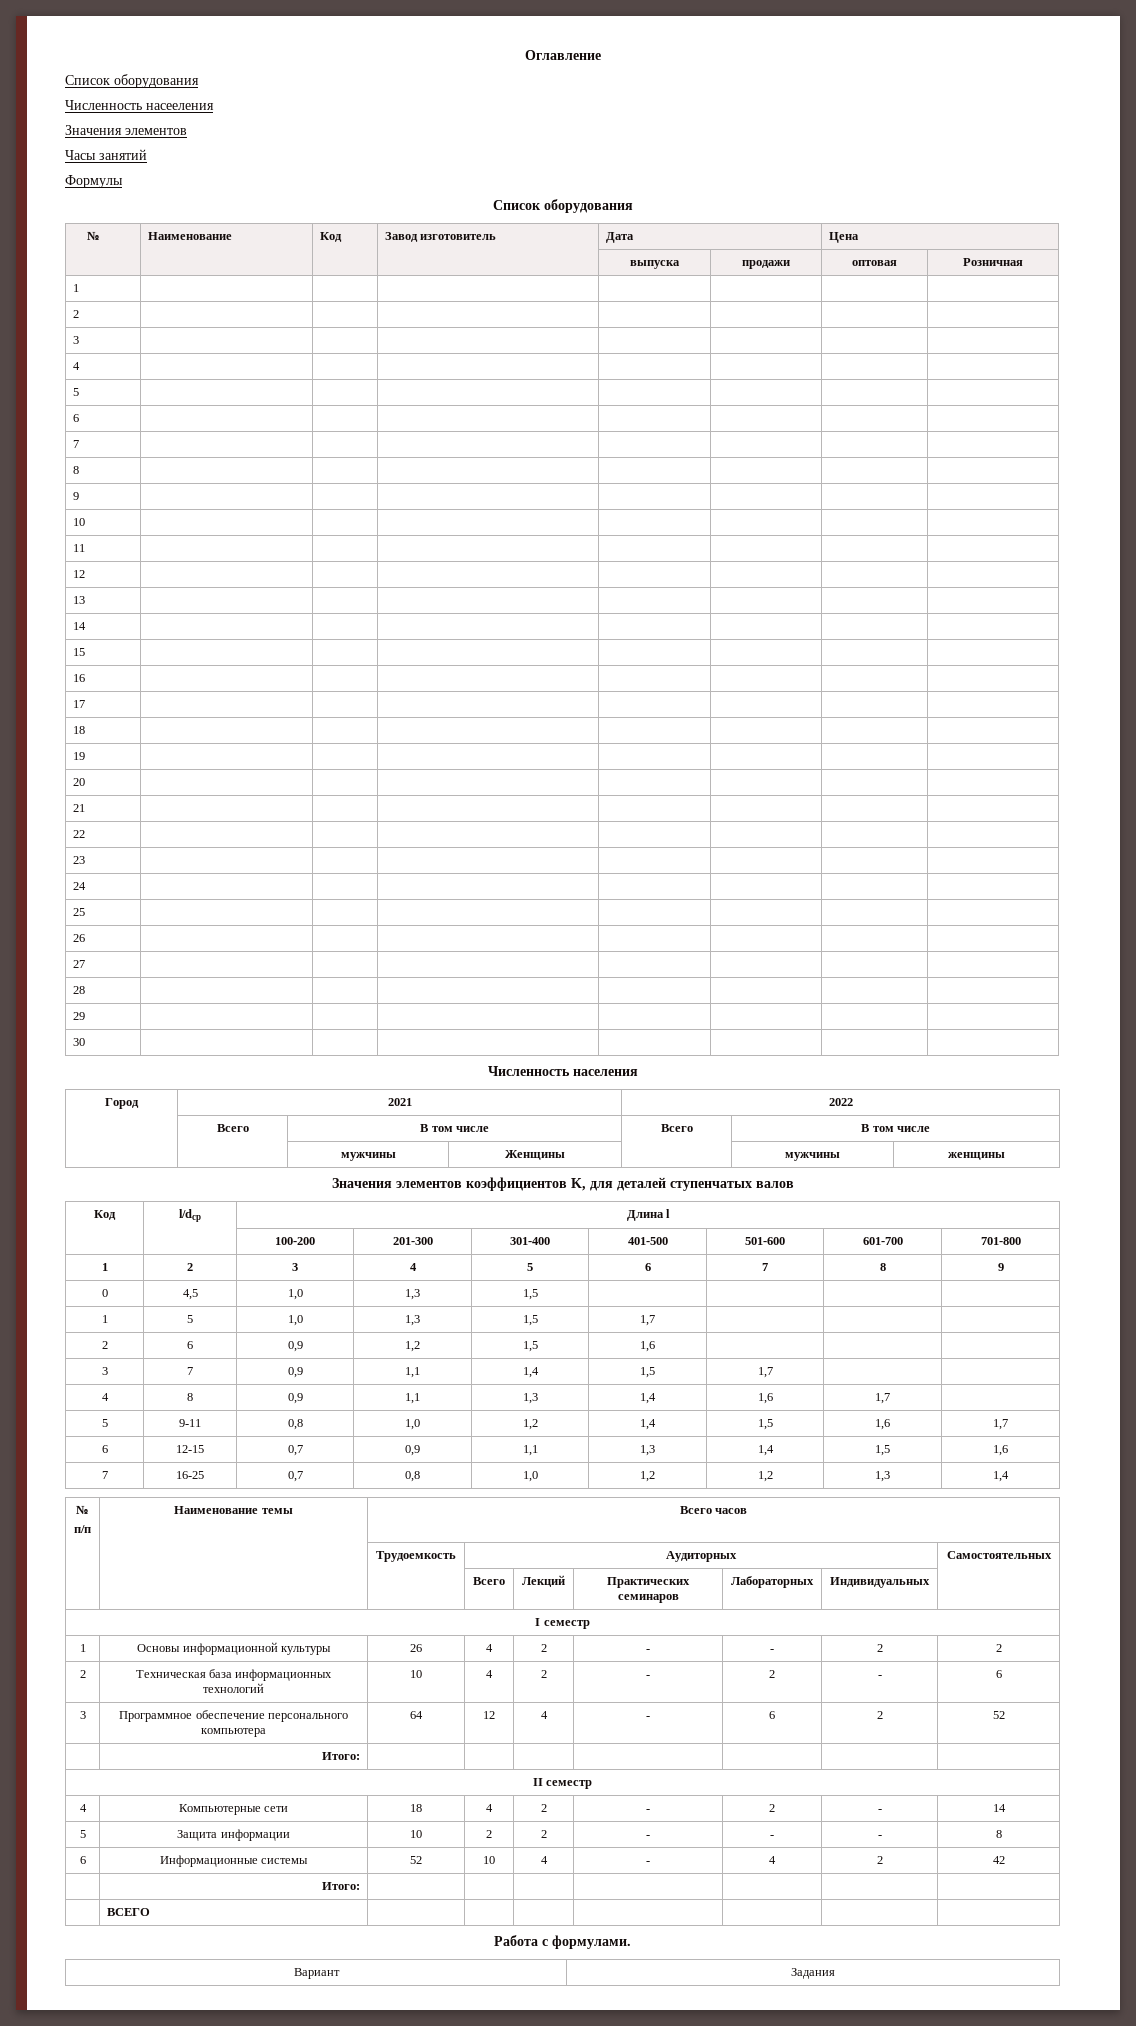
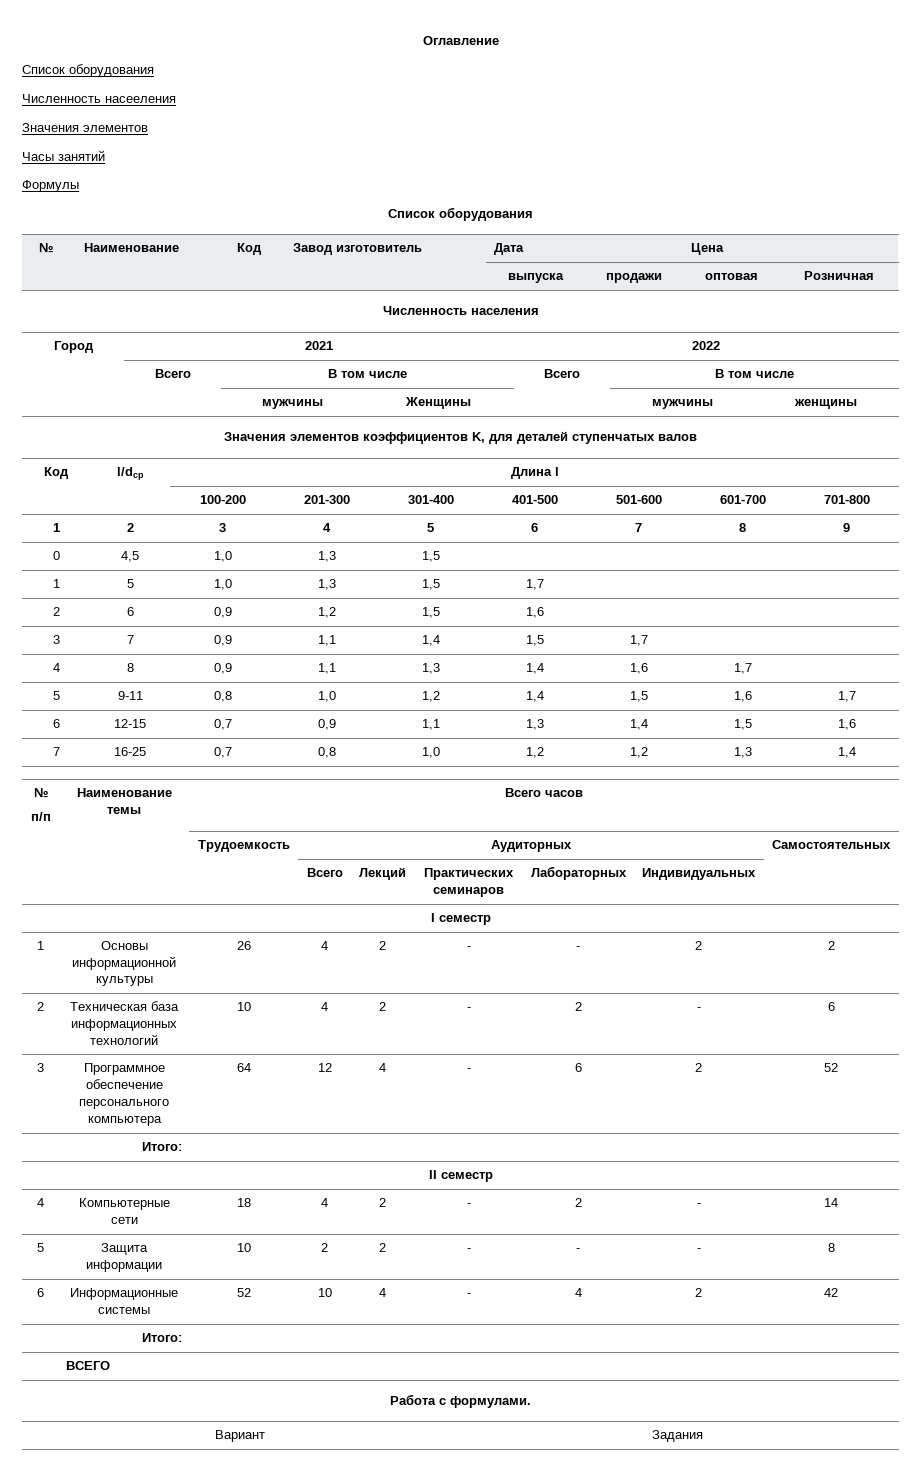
[73,284,80,292] [73,310,80,318] [73,336,80,344] [73,362,81,370] [73,388,80,396] [73,414,80,422] [73,440,80,448] [73,466,80,474] [73,492,80,500] [73,518,86,526] [73,544,86,552] [73,570,86,578] [73,596,86,604] [73,622,87,630] [73,648,86,656] [73,674,86,682] [73,700,86,708] [73,726,86,734] [73,752,86,760] [73,778,86,786] [73,804,86,812] [73,830,86,838] [73,856,86,864] [73,882,87,890] [73,908,86,916] [73,934,86,942] [73,960,86,968] [73,986,86,994] [73,1012,86,1020] [73,1038,86,1046] // 1 | | | | | | | // 2 | | | | | | | // 3 | | | | | | | // 4 | | | | | | | // 5 | | | | | | | // 6 | | | | | | | // 7 | | | | | | | // 8 | | | | | | | // 9 | | | | | | | // 10 | | | | | | | // 11 | | | | | | | // 12 | | | | | | | // 13 | | | | | | | // 14 | | | | | | | // 15 | | | | | | | // 16 | | | | | | | // 17 | | | | | | | // 18 | | | | | | | // 19 | | | | | | | // 20 | | | | | | | // 21 | | | | | | | // 22 | | | | | | | // 23 | | | | | | | // 24 | | | | | | | // 25 | | | | | | | // 26 | | | | | | | // 27 | | | | | | | // 28 | | | | | | | // 29 | | | | | | | // 30 | | | | | | | -> (874, 275) none

